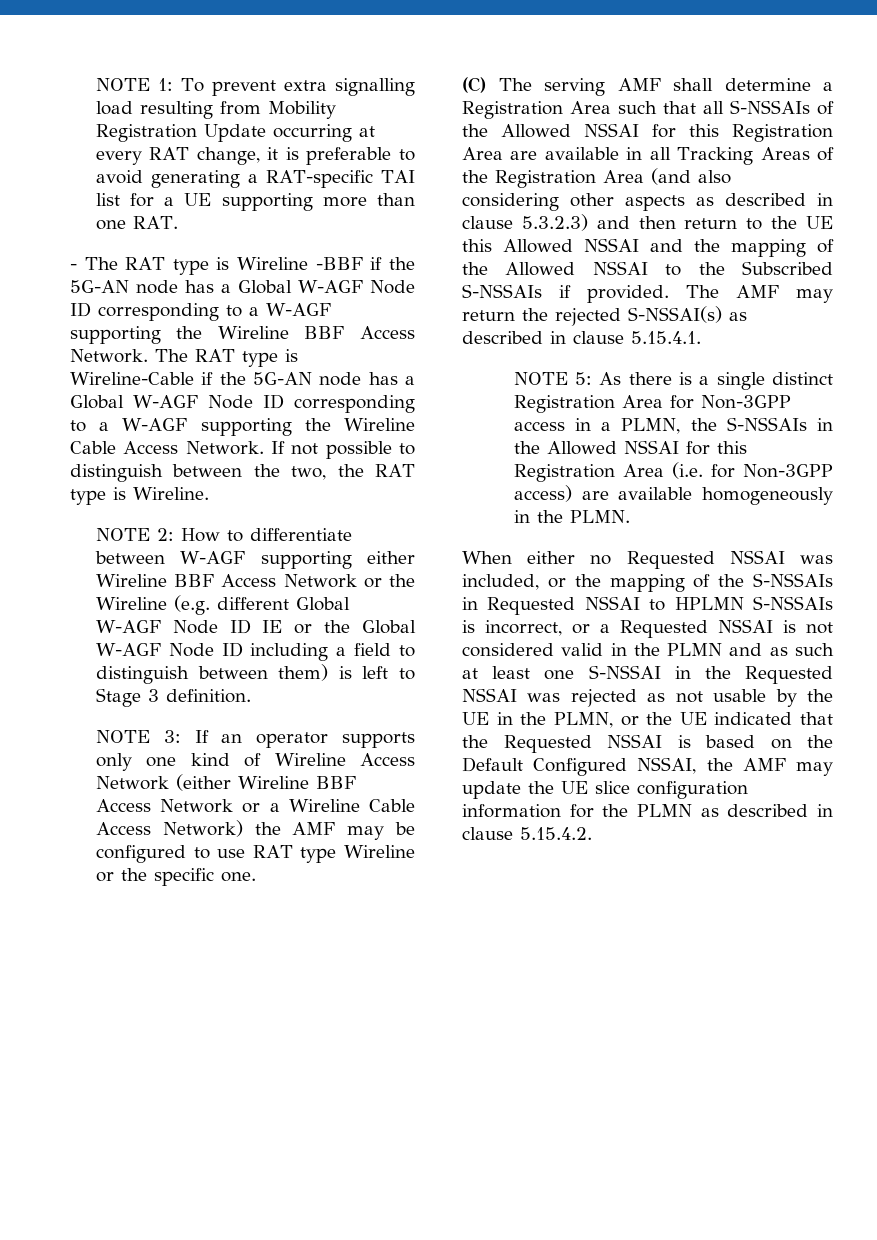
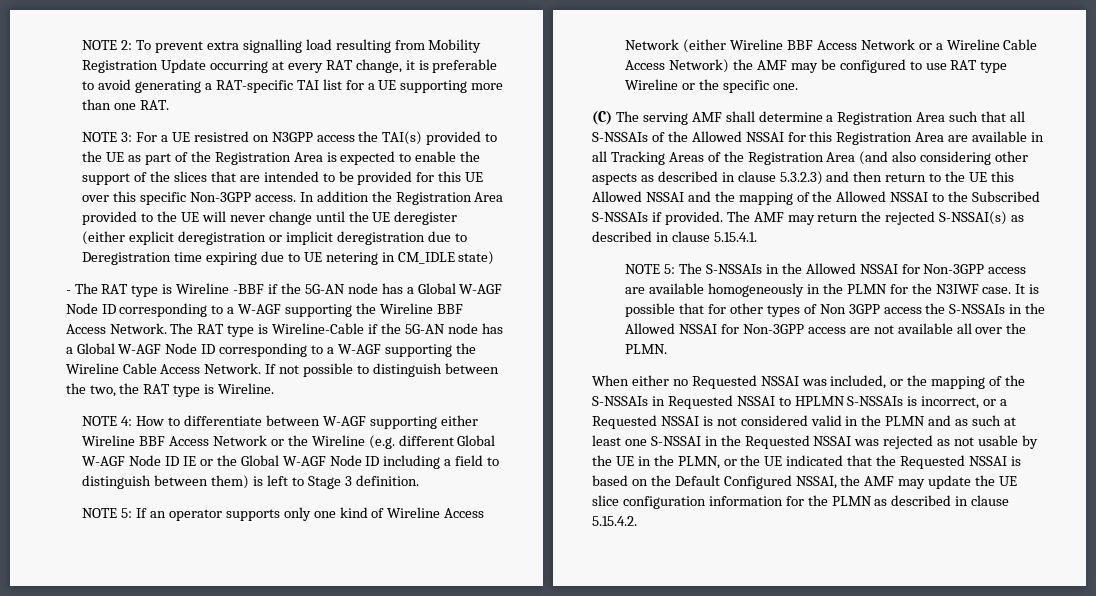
[95,78,173,91] NOTE 1: -> [82,40,133,50] NOTE 2:
(178, 222) none -> [82,131,498,145] [82,151,481,165] [82,171,484,185] [82,191,504,205] [82,211,458,225] [82,231,467,245] [82,251,495,265] // NOTE 3: For a UE resistred on N3GPP access the TAI(s) provided to the UE as part of the Registration Area is expected to enable the support of the slices that are intended to be provided for this UE over this specific Non-3GPP access. In addition the Registration Area provided to the UE will never change until the UE deregister (either explicit deregistration or implicit deregistration due to Deregistration time expiring due to UE netering in CM_IDLE state)
[156,528,174,541] 2: -> [121,416,133,426] 4:
[163,730,181,743] 3: -> [121,508,133,518] 5:
[599,372,833,390] [513,395,791,413] [513,418,681,434] As there is a single distinct Registration Area for Non-3GPP access in a PLMN, -> [679,263,1027,274] [625,283,1040,297] [625,303,922,317] The S-NSSAIs in the Allowed NSSAI for Non-3GPP access are available homogeneously in the PLMN for the N3IWF case. It is possible that for other types of Non 3GPP access
[716,441,747,454] [513,462,833,482] [513,485,833,505] [513,510,530,523] this Registration Area (i.e. for Non-3GPP access) are available homogeneously in -> [742,323,1003,334] Non-3GPP access are not available all over

